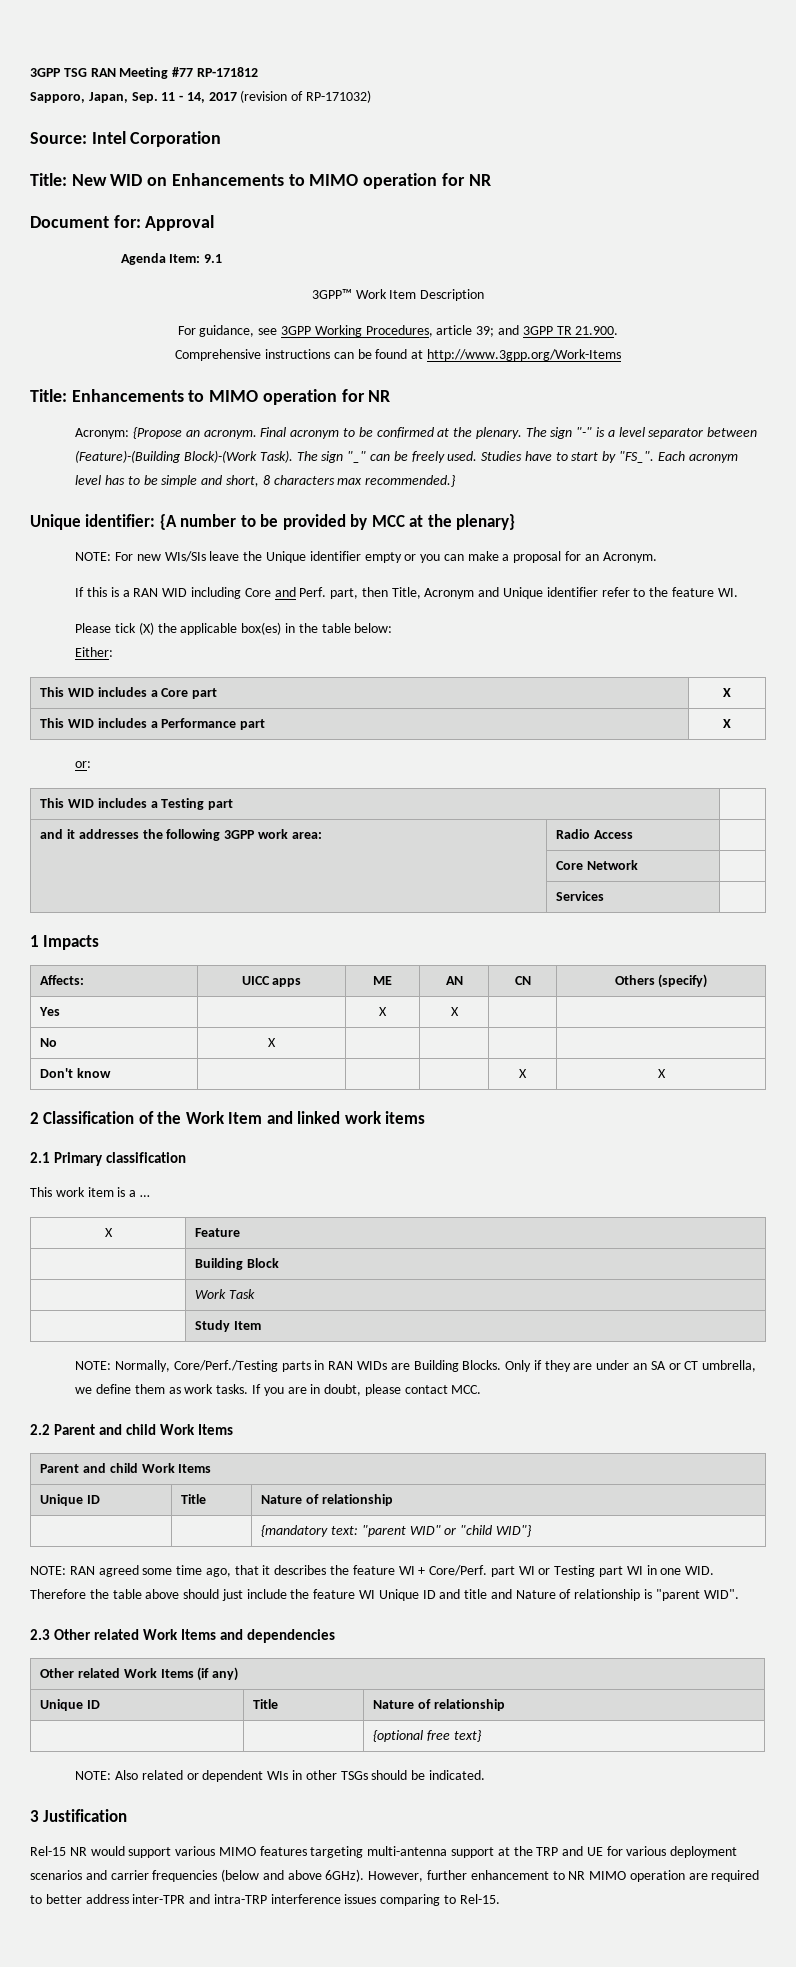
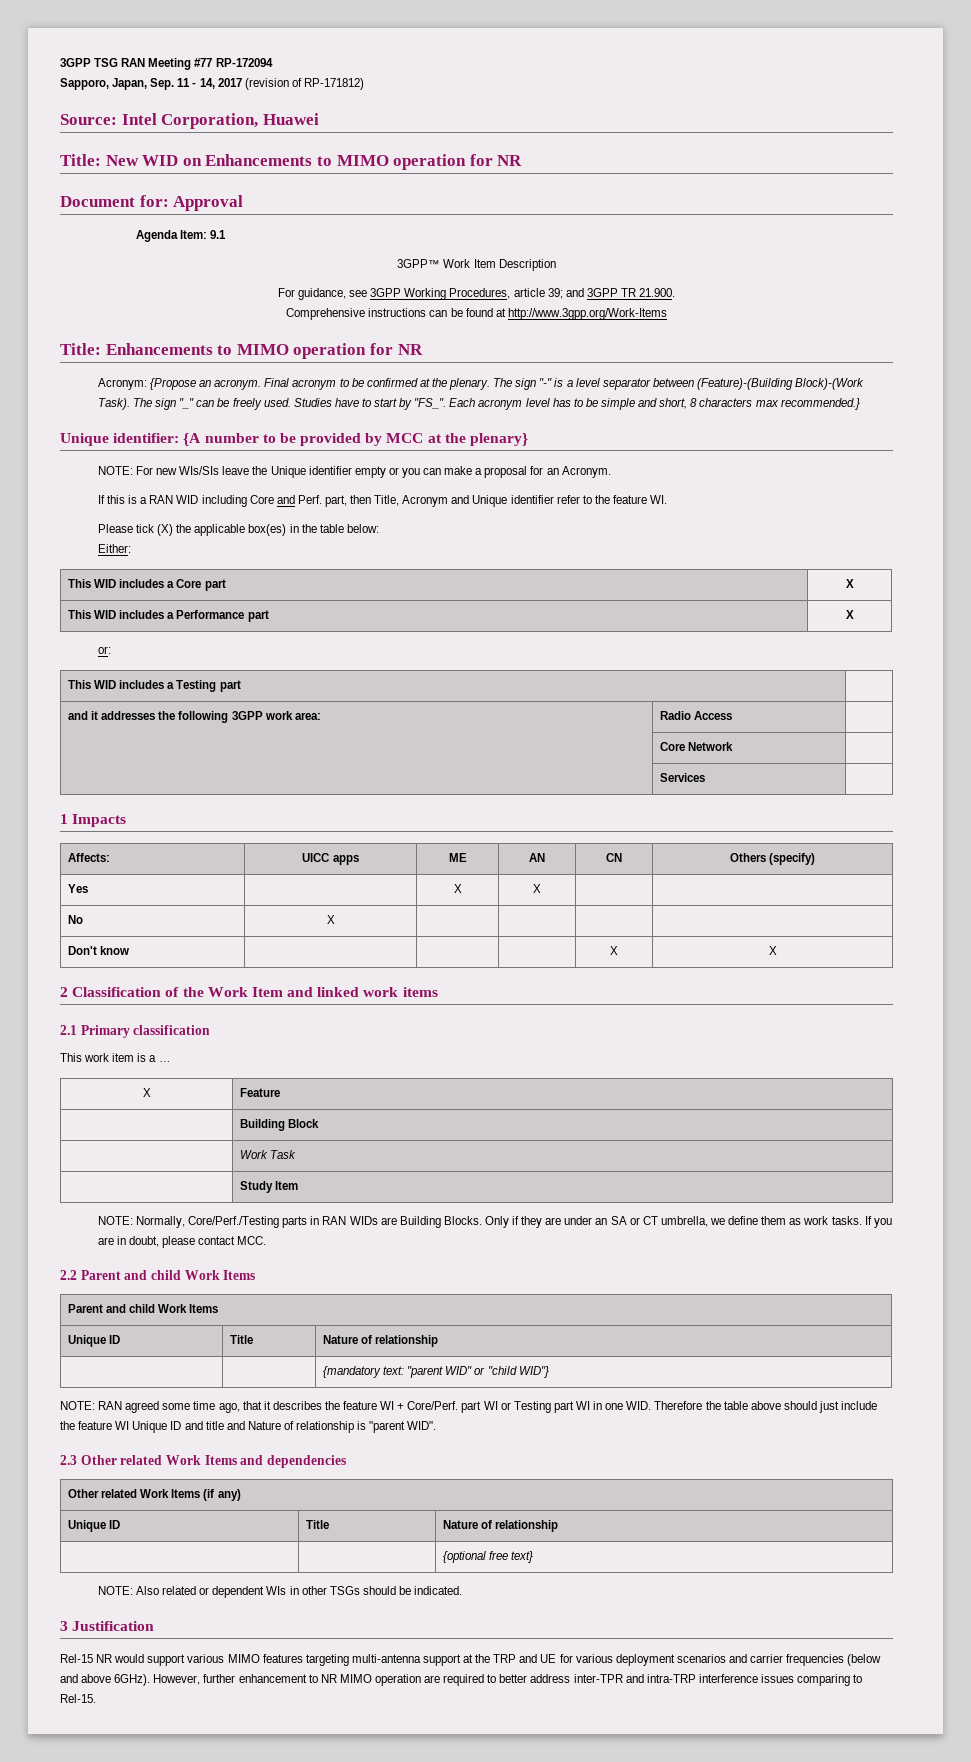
[196,67,258,77] RP-171812 -> [215,58,273,67] RP-172094
[306,90,372,103] RP-171032) -> [303,78,364,90] RP-171812)
[130,131,222,147] Corporation -> [161,113,319,129] Corporation, Huawei

